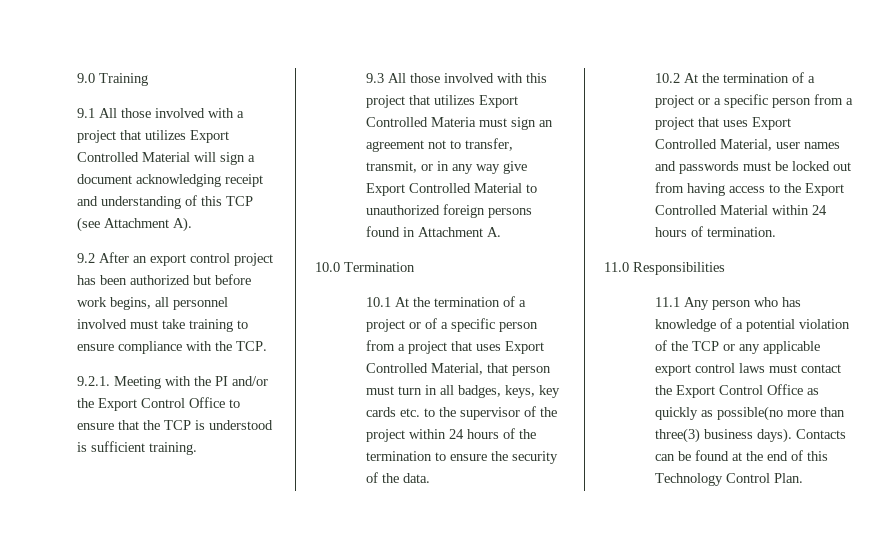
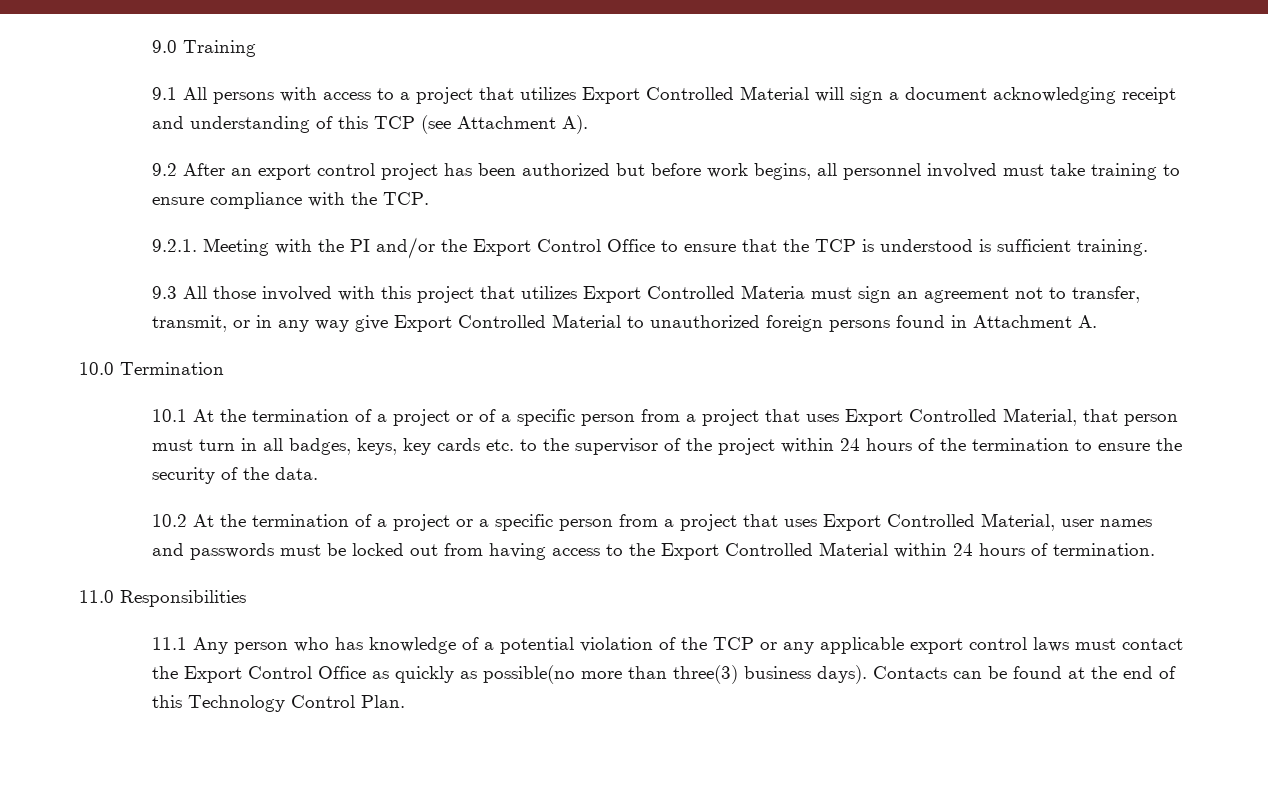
[120,108,234,118] those involved with -> [212,87,394,104] persons with access to

